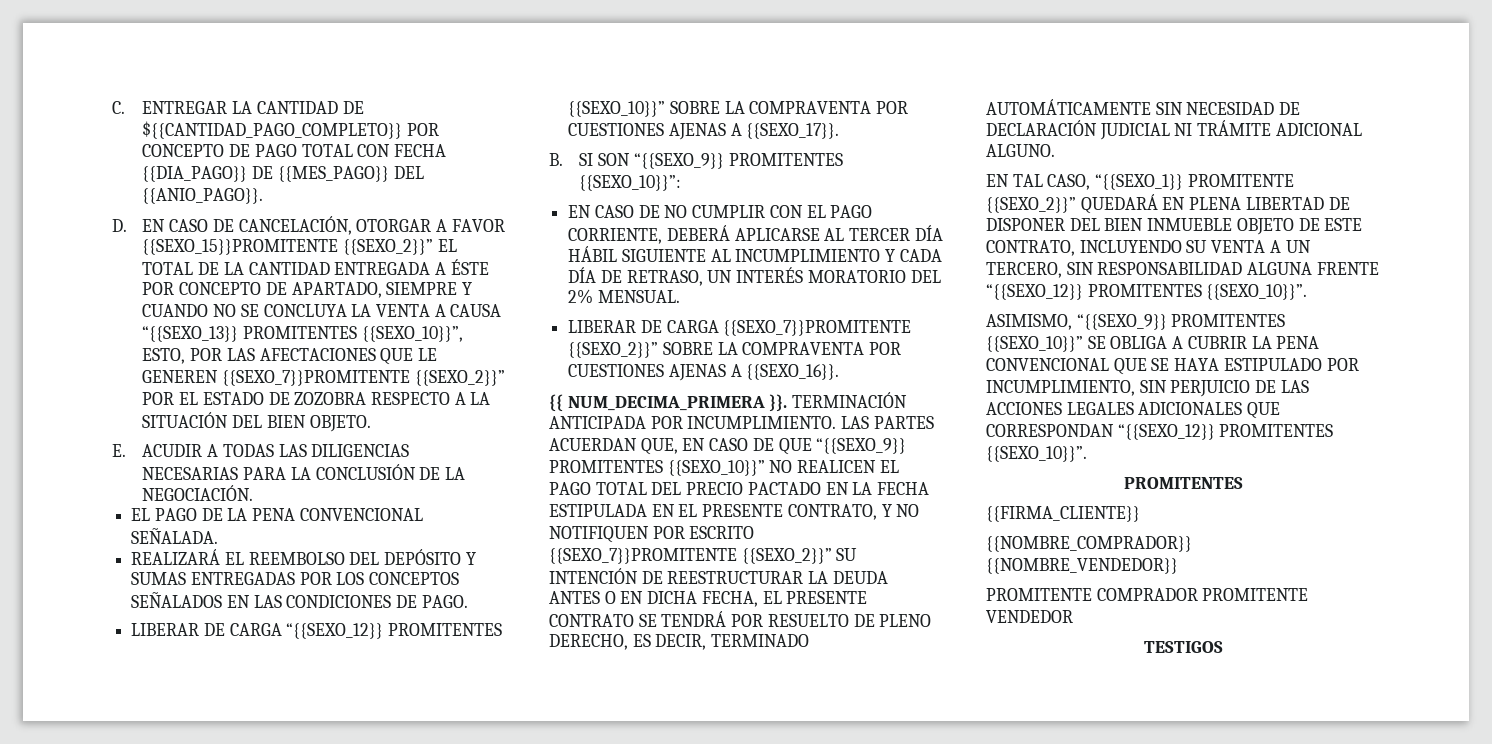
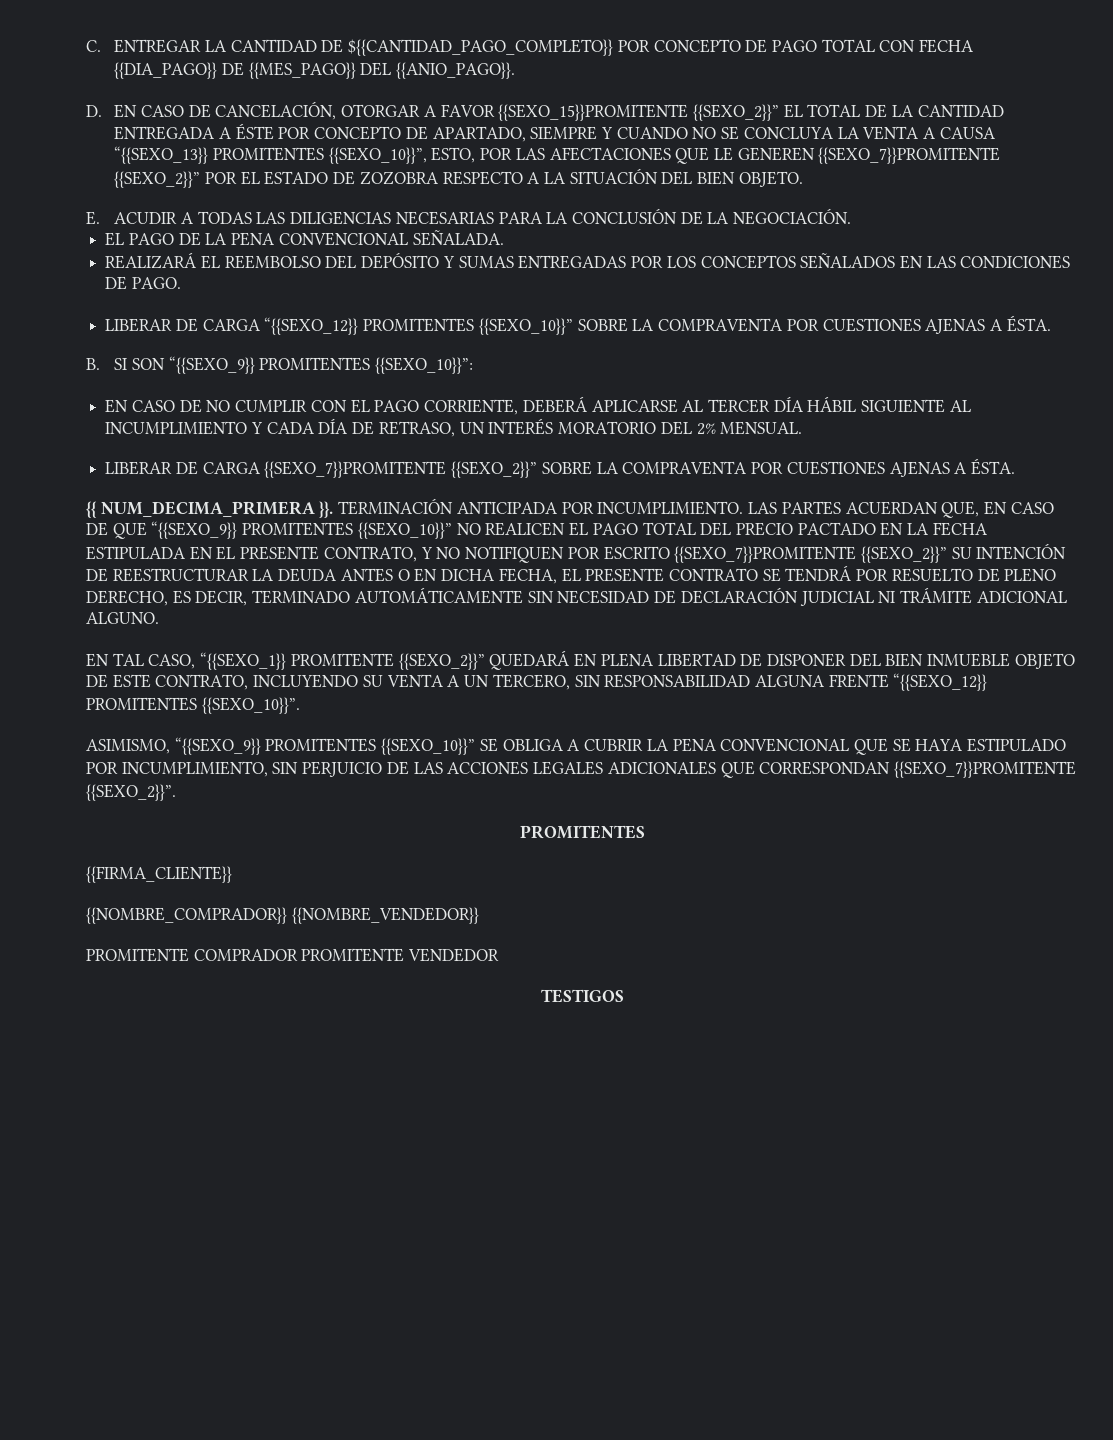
[746,123,840,139] {{SEXO_17}}. -> [1006,315,1051,332] ÉSTA.
[746,364,840,380] {{SEXO_16}}. -> [970,458,1015,475] ÉSTA.
[1117,424,1334,440] [986,446,1087,462] “{{SEXO_12}} PROMITENTES {{SEXO_10}}”. -> [893,761,1076,778] [86,784,176,801] {{SEXO_7}}PROMITENTE {{SEXO_2}}”.

